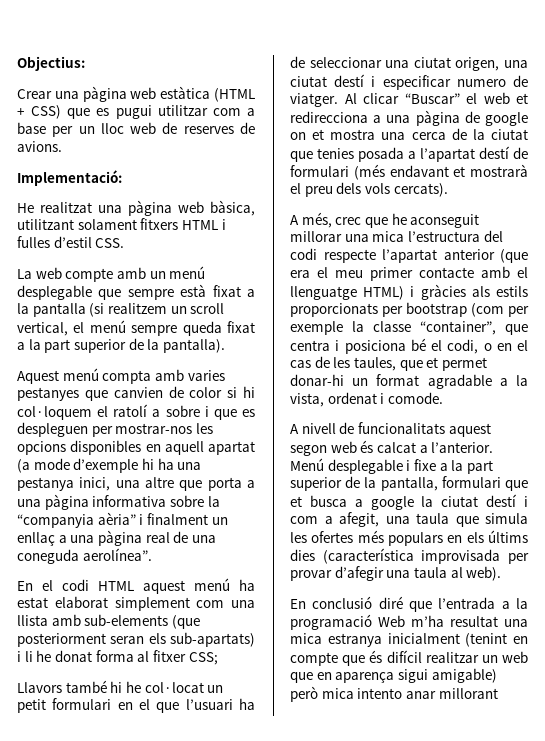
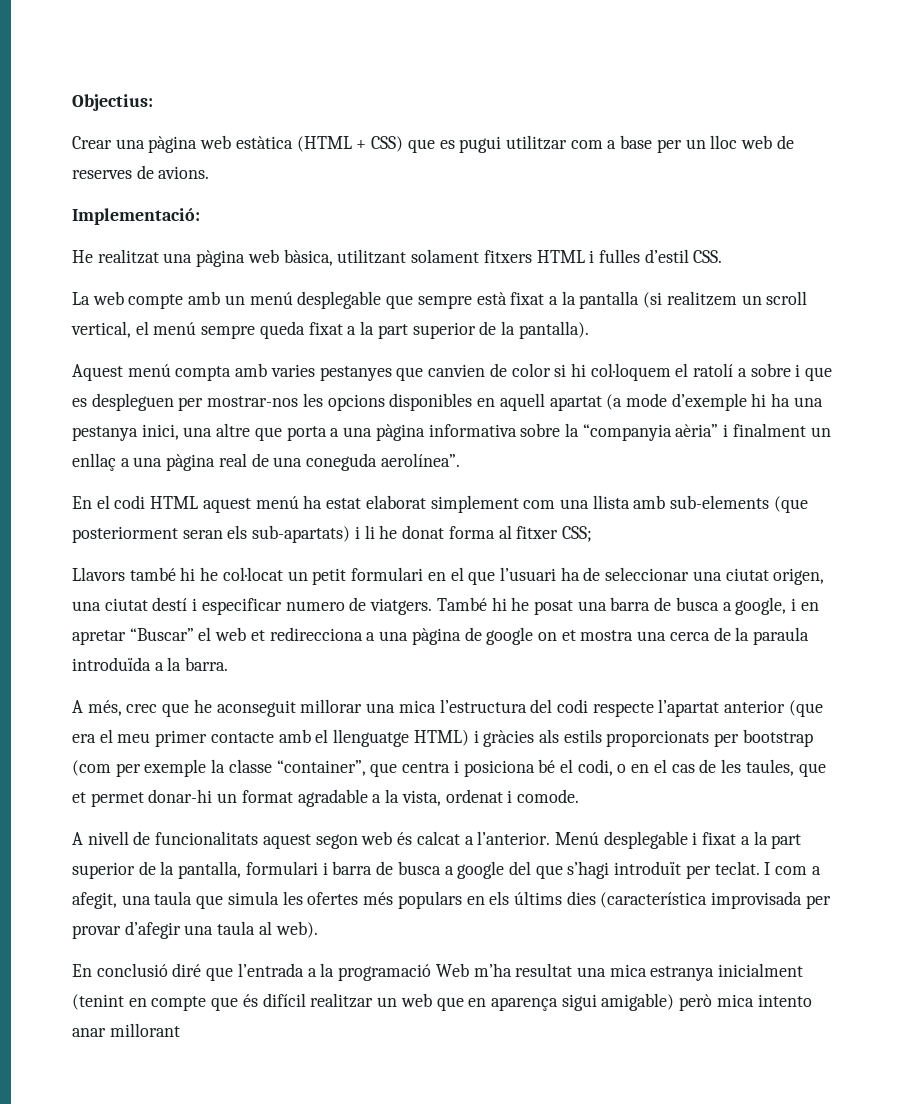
[290,93,399,107] viatger. Al clicar -> [370,597,819,615] [72,630,126,645] viatgers. També hi he posat una barra de busca a google, i en apretar
[491,129,528,140] [290,146,528,162] [290,164,528,180] [290,182,448,197] ciutat que tenies posada a l’apartat destí de formulari (més endavant et mostrarà el preu dels vols cercats). -> [753,627,810,645] [72,657,229,671] paraula introduïda a la barra.
[413,459,436,471] fixe -> [702,832,737,845] fixat
[505,480,528,491] [290,494,528,510] que et busca a google la ciutat destí i -> [322,861,771,879] i barra de busca a google del que s’hagi introduït per teclat. I

